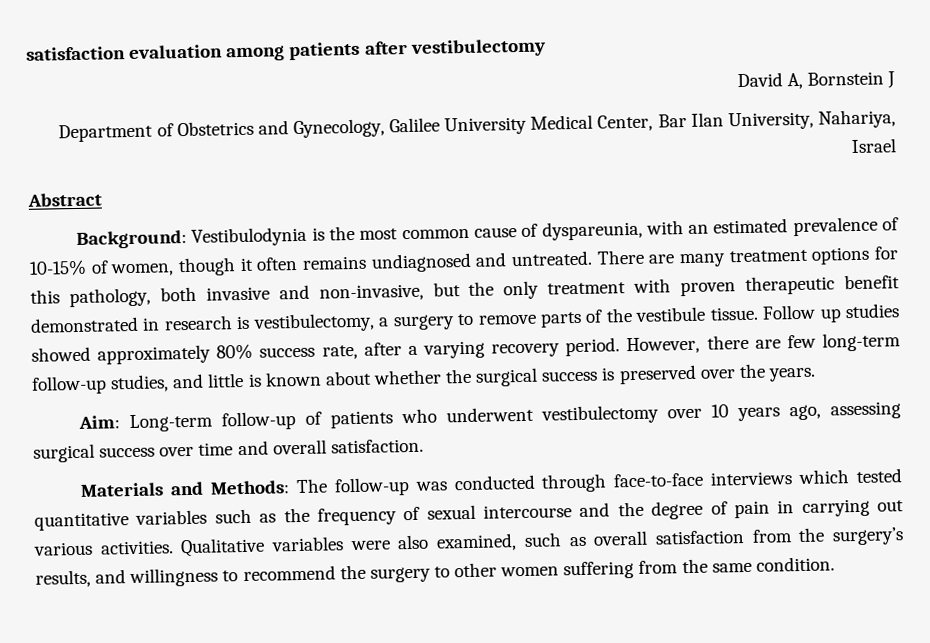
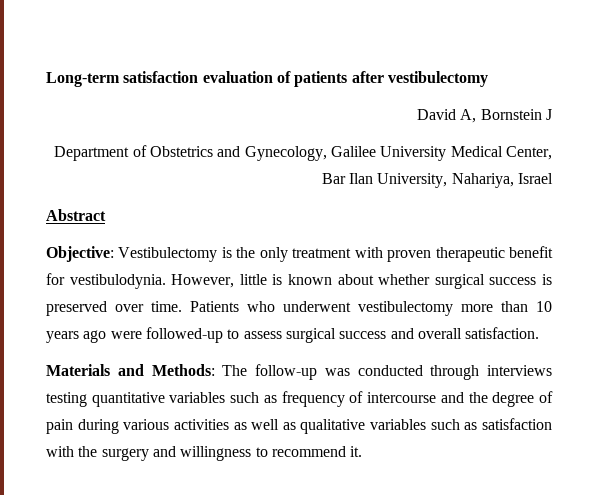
(26, 53) none -> [46,72,120,87] Long-term
[226,45,286,62] among -> [276,71,291,83] of
[76,216,899,249] [29,246,898,277] [30,282,461,308] Background: Vestibulodynia is the most common cause of dyspareunia, with an estimated prevalence of 10-15% of women, though it often remains undiagnosed and untreated. There are many treatment options for this pathology, both invasive and non-invasive, but -> [46,246,232,262] Objective: Vestibulectomy is
[30,303,899,333] [31,332,901,365] [31,373,205,395] demonstrated in research is vestibulectomy, a surgery to remove parts of the vestibule tissue. Follow up studies showed approximately 80% success rate, after a varying recovery period. However, there are few long-term follow-up studies, and -> [46,273,235,289] for vestibulodynia. However,
[445,368,473,384] the -> (431, 279) none
[738,363,816,382] [78,401,902,433] [33,442,234,463] the years. // Aim: Long-term follow-up of patients who underwent vestibulectomy over 10 years ago, assessing surgical success over time -> [151,301,552,316] [46,327,387,343] time. Patients who underwent vestibulectomy more than 10 years ago were followed-up to assess surgical success
[613,468,903,488] face-to-face interviews which tested -> [487,365,552,376] [46,392,87,407] interviews testing
[283,507,310,523] the -> (277, 399) none
[426,504,476,520] sexual -> (364, 397) none
[777,498,904,517] [33,527,905,558] [35,556,835,588] in carrying out various activities. Qualitative variables were also examined, such as overall satisfaction from the surgery’s results, and willingness to recommend the surgery to other women suffering from the same condition. -> [77,418,552,434] [46,446,363,461] during various activities as well as qualitative variables such as satisfaction with the surgery and willingness to recommend it.

